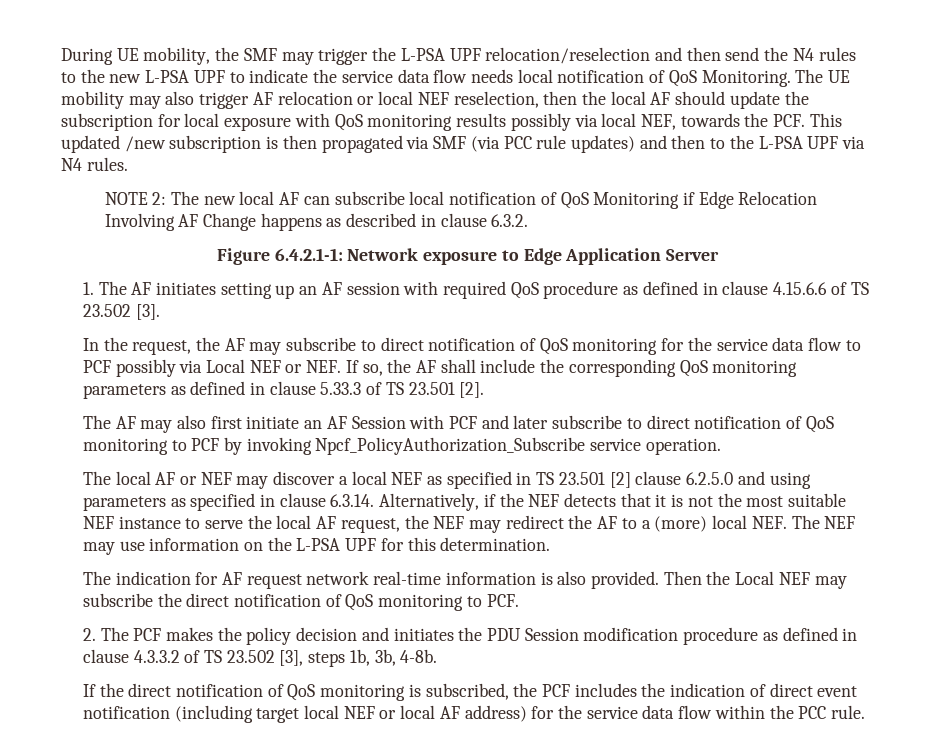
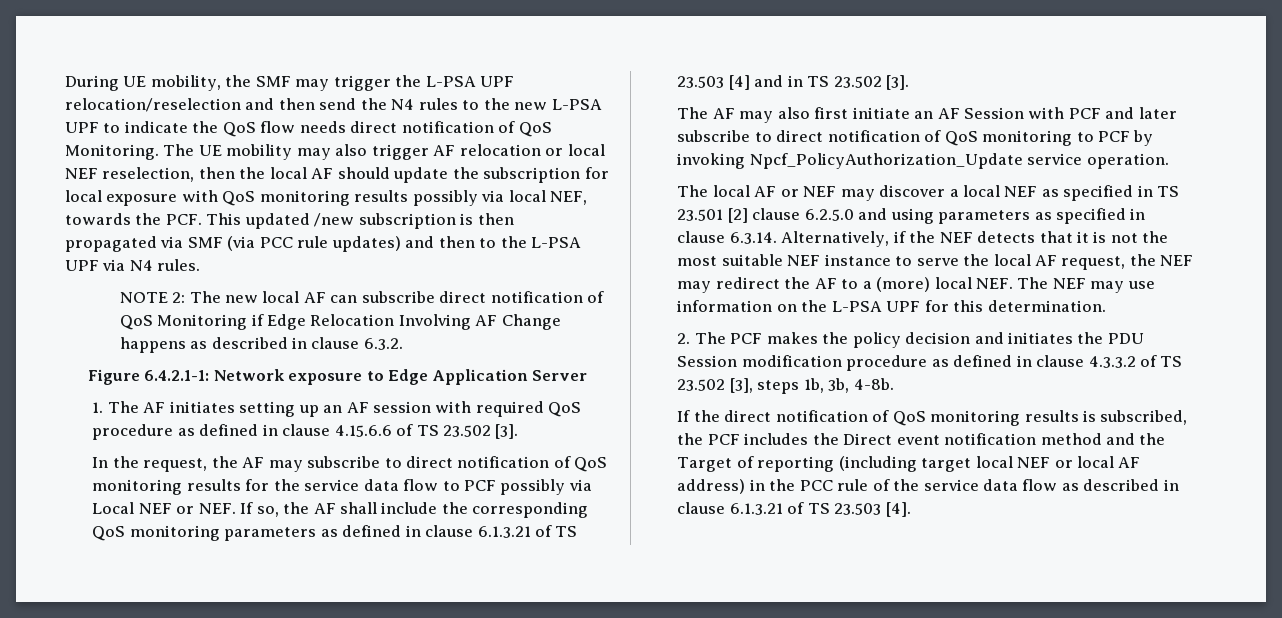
[341,69,430,83] service data -> [222,122,256,137] QoS
[517,69,553,83] local -> [350,121,398,133] direct
[409,191,445,205] local -> [439,291,487,303] direct
(658, 346) none -> [186,479,241,491] results
[320,382,485,398] 5.33.3 of TS 23.501 [2]. -> [477,525,578,538] [677,75,910,90] 6.1.3.21 of TS 23.503 [4] and in TS 23.502 [3].
[315,437,586,455] Npcf_PolicyAuthorization_Subscribe -> [749,153,1023,169] Npcf_PolicyAuthorization_Update
[82,571,847,589] [82,593,519,611] // The indication for AF request network real-time information is also provided. Then the Local NEF may subscribe the direct notification of QoS monitoring to PCF. -> (1106, 306) none
(406, 692) none -> [1024,410,1079,422] results
[670,683,858,697] [82,706,170,719] indication of direct event notification -> [843,433,1166,445] [677,456,835,472] Direct event notification method and the Target of reporting
[531,705,866,719] for the service data flow within the PCC rule. -> [749,479,1179,491] [677,502,911,517] in the PCC rule of the service data flow as described in clause 6.1.3.21 of TS 23.503 [4].

